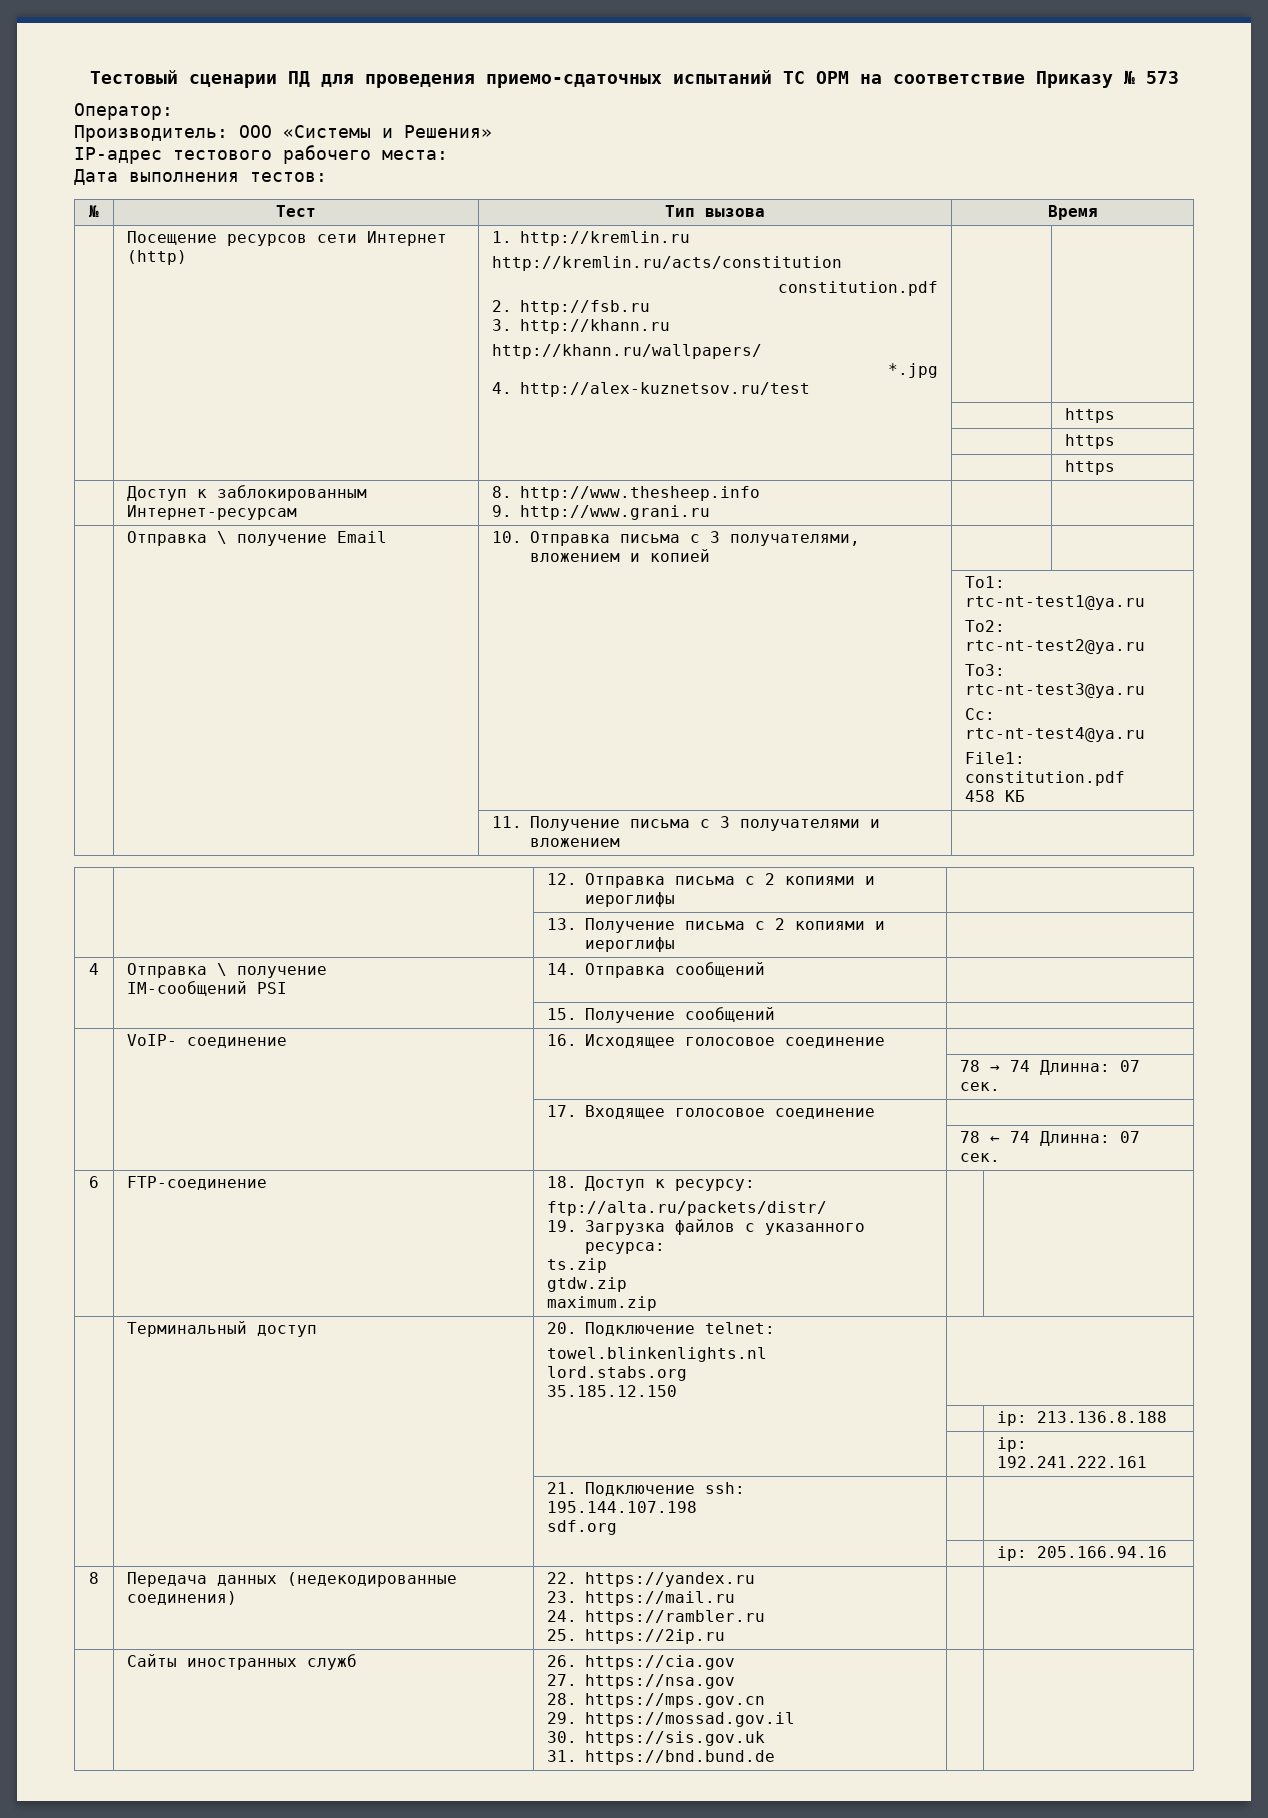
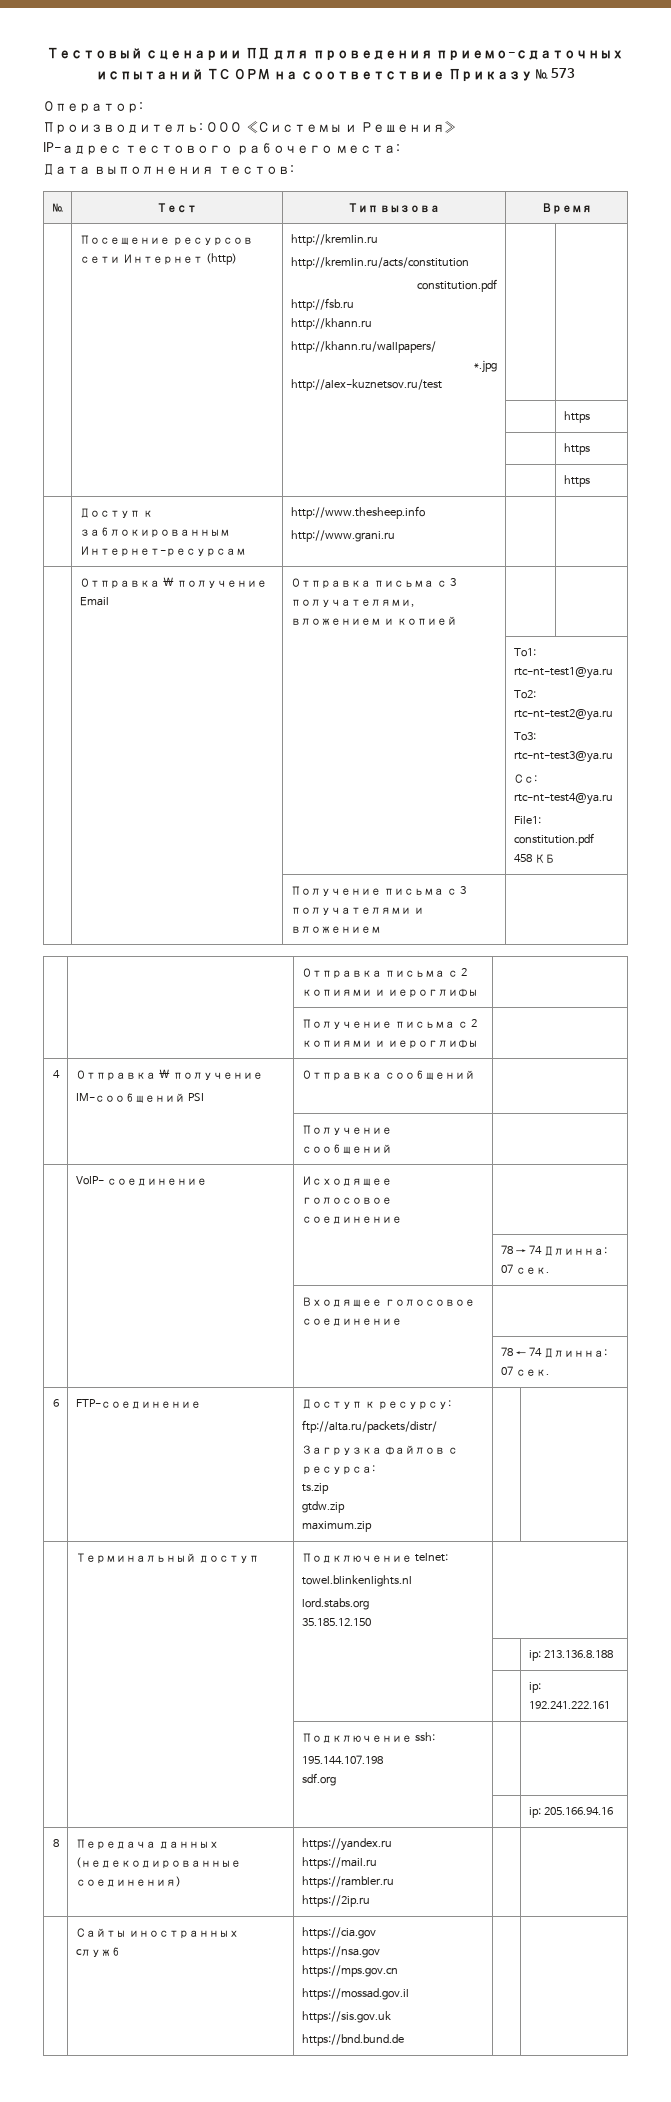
[492,231,513,243] 1. -> (237, 259) none
[492,300,513,312] 2. -> (498, 285) none
[492,319,513,331] 3. -> (354, 304) none
[492,382,513,394] 4. -> (498, 366) none
[492,486,513,498] 8. -> (246, 551) none
[492,505,513,517] 9. -> (425, 512) none
[492,531,523,543] 10. -> (109, 601) none
[492,816,523,828] 11. -> (555, 858) none
[547,873,578,885] 12. -> (381, 929) none
[547,918,578,930] 13. -> (478, 993) none
[547,963,578,975] 14. -> (204, 1097) none
[547,1008,578,1020] 15. -> (475, 1075) none
[547,1034,578,1046] 16. -> (207, 1182) none
[547,1105,578,1117] 17. -> (549, 1270) none
[547,1176,578,1188] 18. -> (201, 1404) none
[547,1220,578,1232] 19. -> (437, 1426) none
[765,1223,866,1235] указанного -> (458, 1450) none
[547,1322,578,1334] 20. -> (259, 1559) none
[547,1482,578,1494] 21. -> (610, 1705) none
[547,1572,578,1584] 22. -> (181, 1881) none
[547,1591,578,1603] 23. -> (392, 1844) none
[547,1610,578,1622] 24. -> (377, 1863) none
[547,1629,578,1641] 25. -> (394, 1882) none
[547,1655,578,1667] 26. -> (121, 1952) none
[547,1674,578,1686] 27. -> (376, 1933) none
[547,1693,578,1705] 28. -> (380, 1952) none
[547,1712,578,1724] 29. -> (398, 1971) none
[547,1731,578,1743] 30. -> (409, 1994) none
[547,1750,578,1762] 31. -> (391, 2017) none

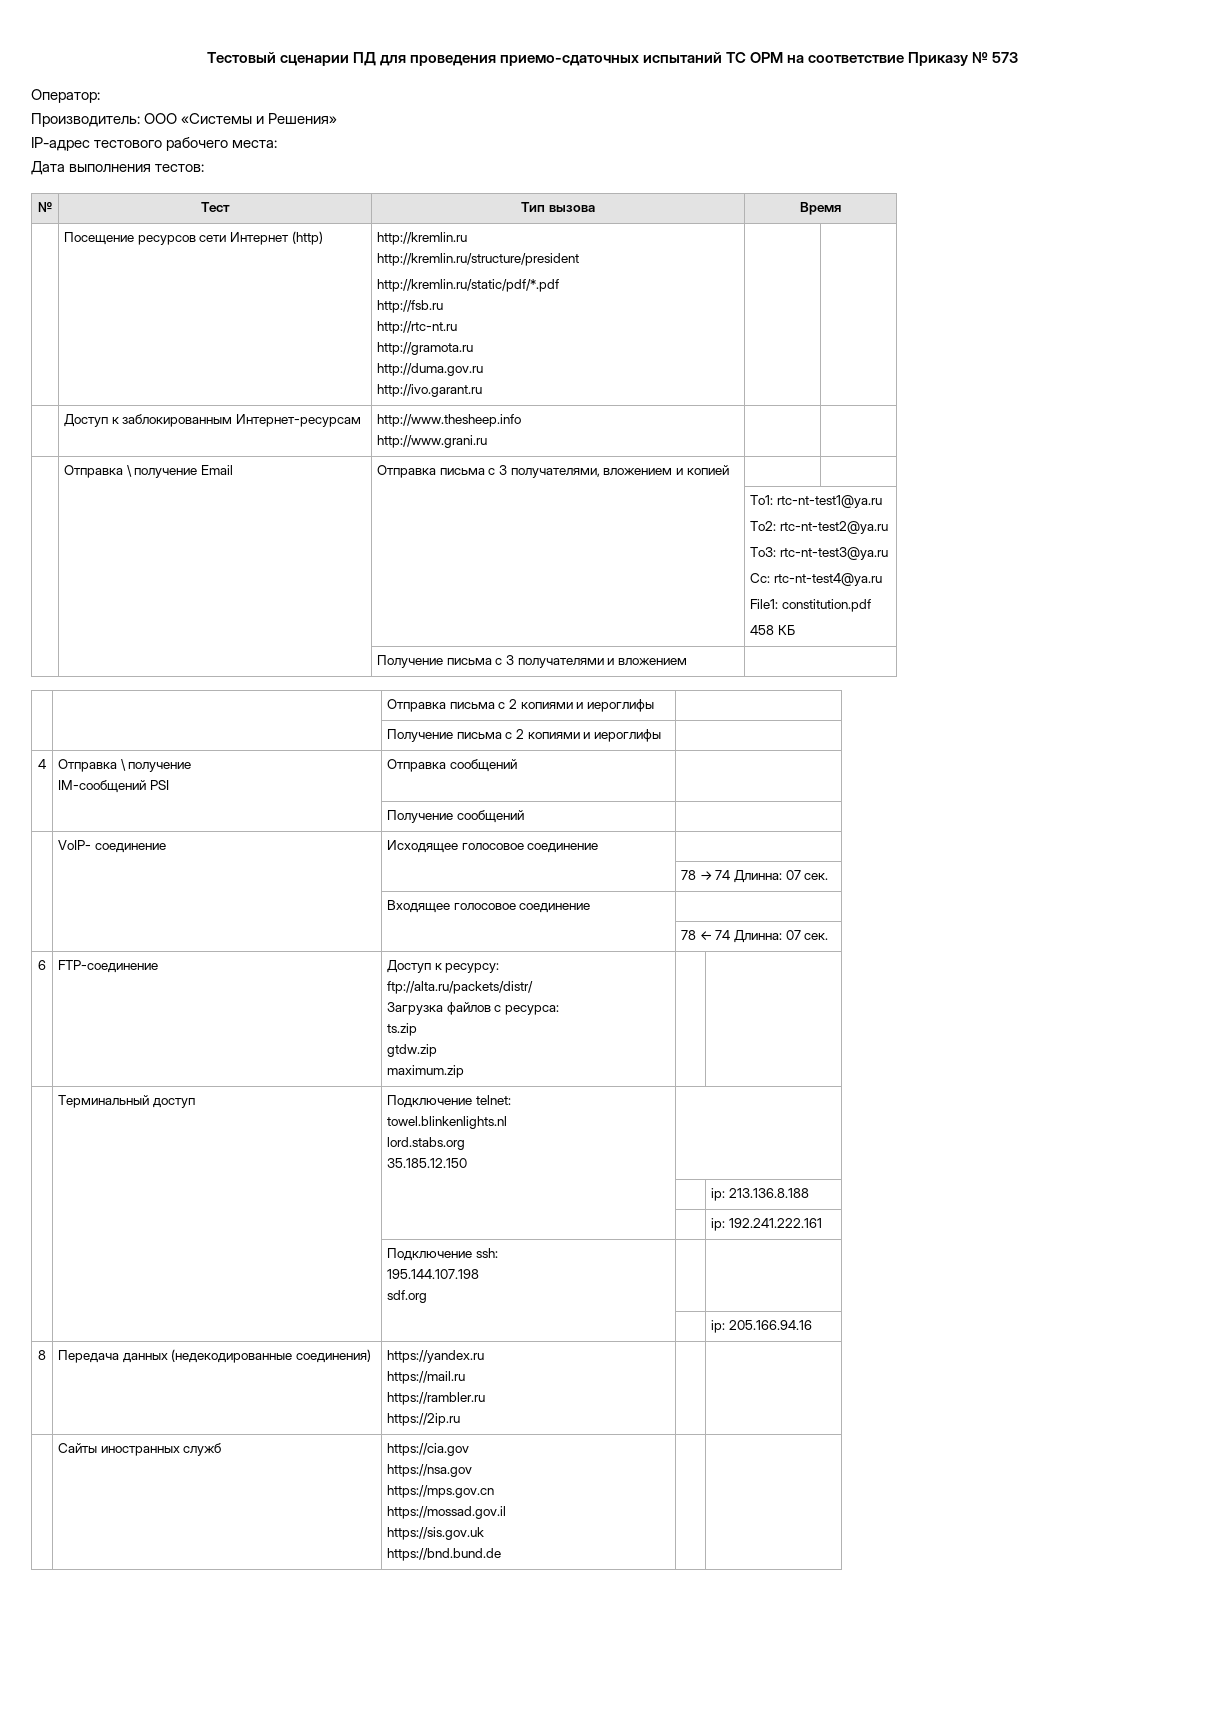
[290,257,469,269] [417,279,498,292] http://kremlin.ru/acts/constitution // constitution.pdf -> [377,253,580,266] [377,279,560,292] http://kremlin.ru/structure/president // http://kremlin.ru/static/pdf/*.pdf
[290,318,372,330] [290,341,436,353] [474,360,498,373] [290,379,442,391] [563,411,590,423] [563,443,590,455] [563,475,590,487] http://khann.ru // http://khann.ru/wallpapers/ // *.jpg // http://alex-kuznetsov.ru/test | | // | | | | https // | | | | https // | | | | https -> [377,321,458,334] [377,342,474,355] [377,363,484,376] [377,384,483,397] http://rtc-nt.ru // http://gramota.ru // http://duma.gov.ru // http://ivo.garant.ru | |

